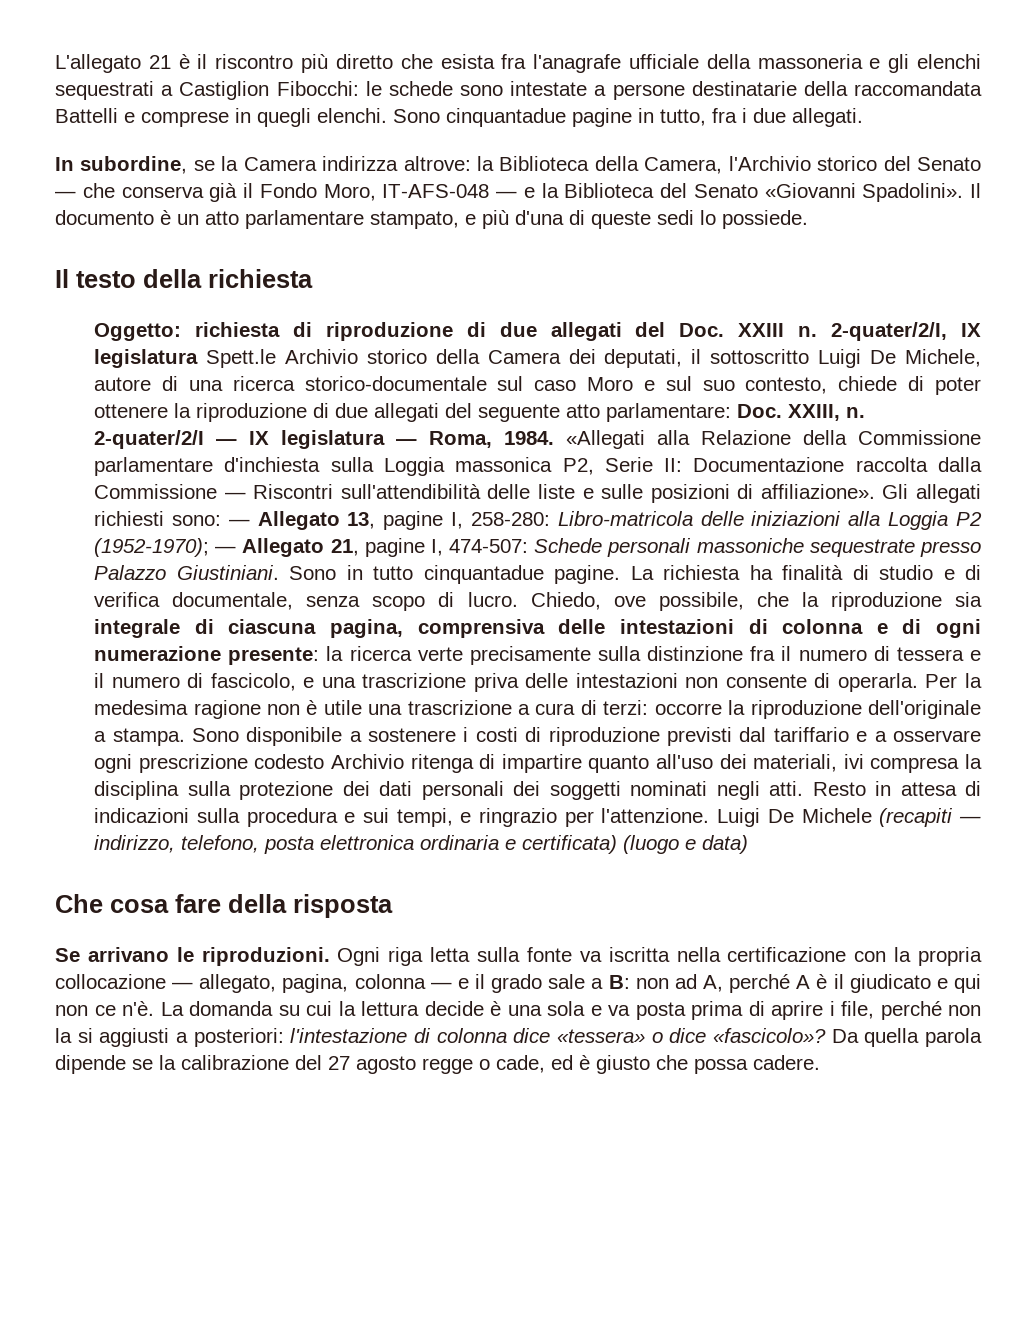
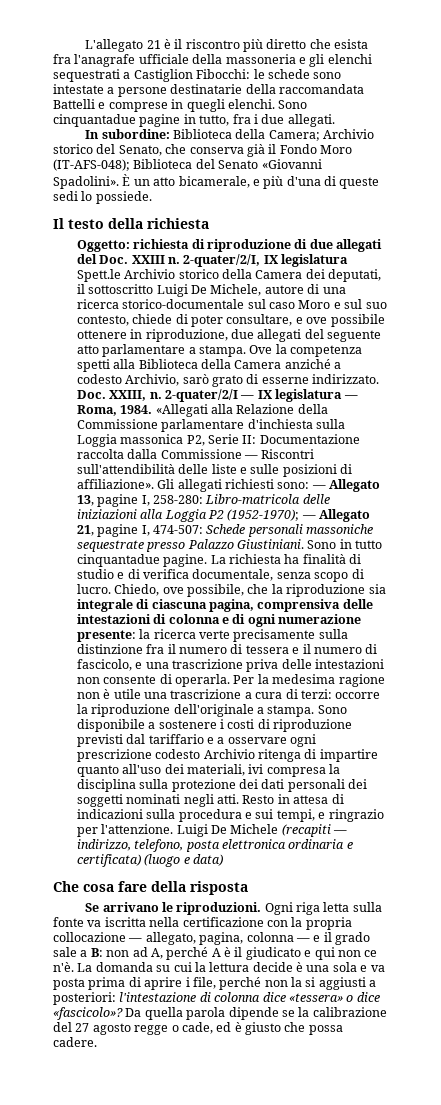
[80,156,982,174] [55,191,76,198] subordine, se la Camera indirizza altrove: la Biblioteca della Camera, l'Archivio storico del Senato — -> [101,129,375,141] [53,144,162,156] subordine: Biblioteca della Camera; Archivio storico del Senato,
[323,183,559,201] Moro, IT-AFS-048 — e la -> [320,145,352,154] [53,159,130,171] Moro (IT-AFS-048);
[970,183,981,198] [55,210,459,229] Il documento è un atto parlamentare stampato, -> [122,174,250,188] È un atto bicamerale,
[94,403,330,422] ottenere la riproduzione di -> [226,314,385,327] [76,329,228,342] consultare, e ove possibile ottenere in riproduzione,
[606,403,732,422] parlamentare: -> [102,344,363,357] [76,359,342,372] [76,374,380,387] parlamentare a stampa. Ove la competenza spetti alla Biblioteca della Camera anziché a codesto Archivio, sarò grato di esserne indirizzato.

